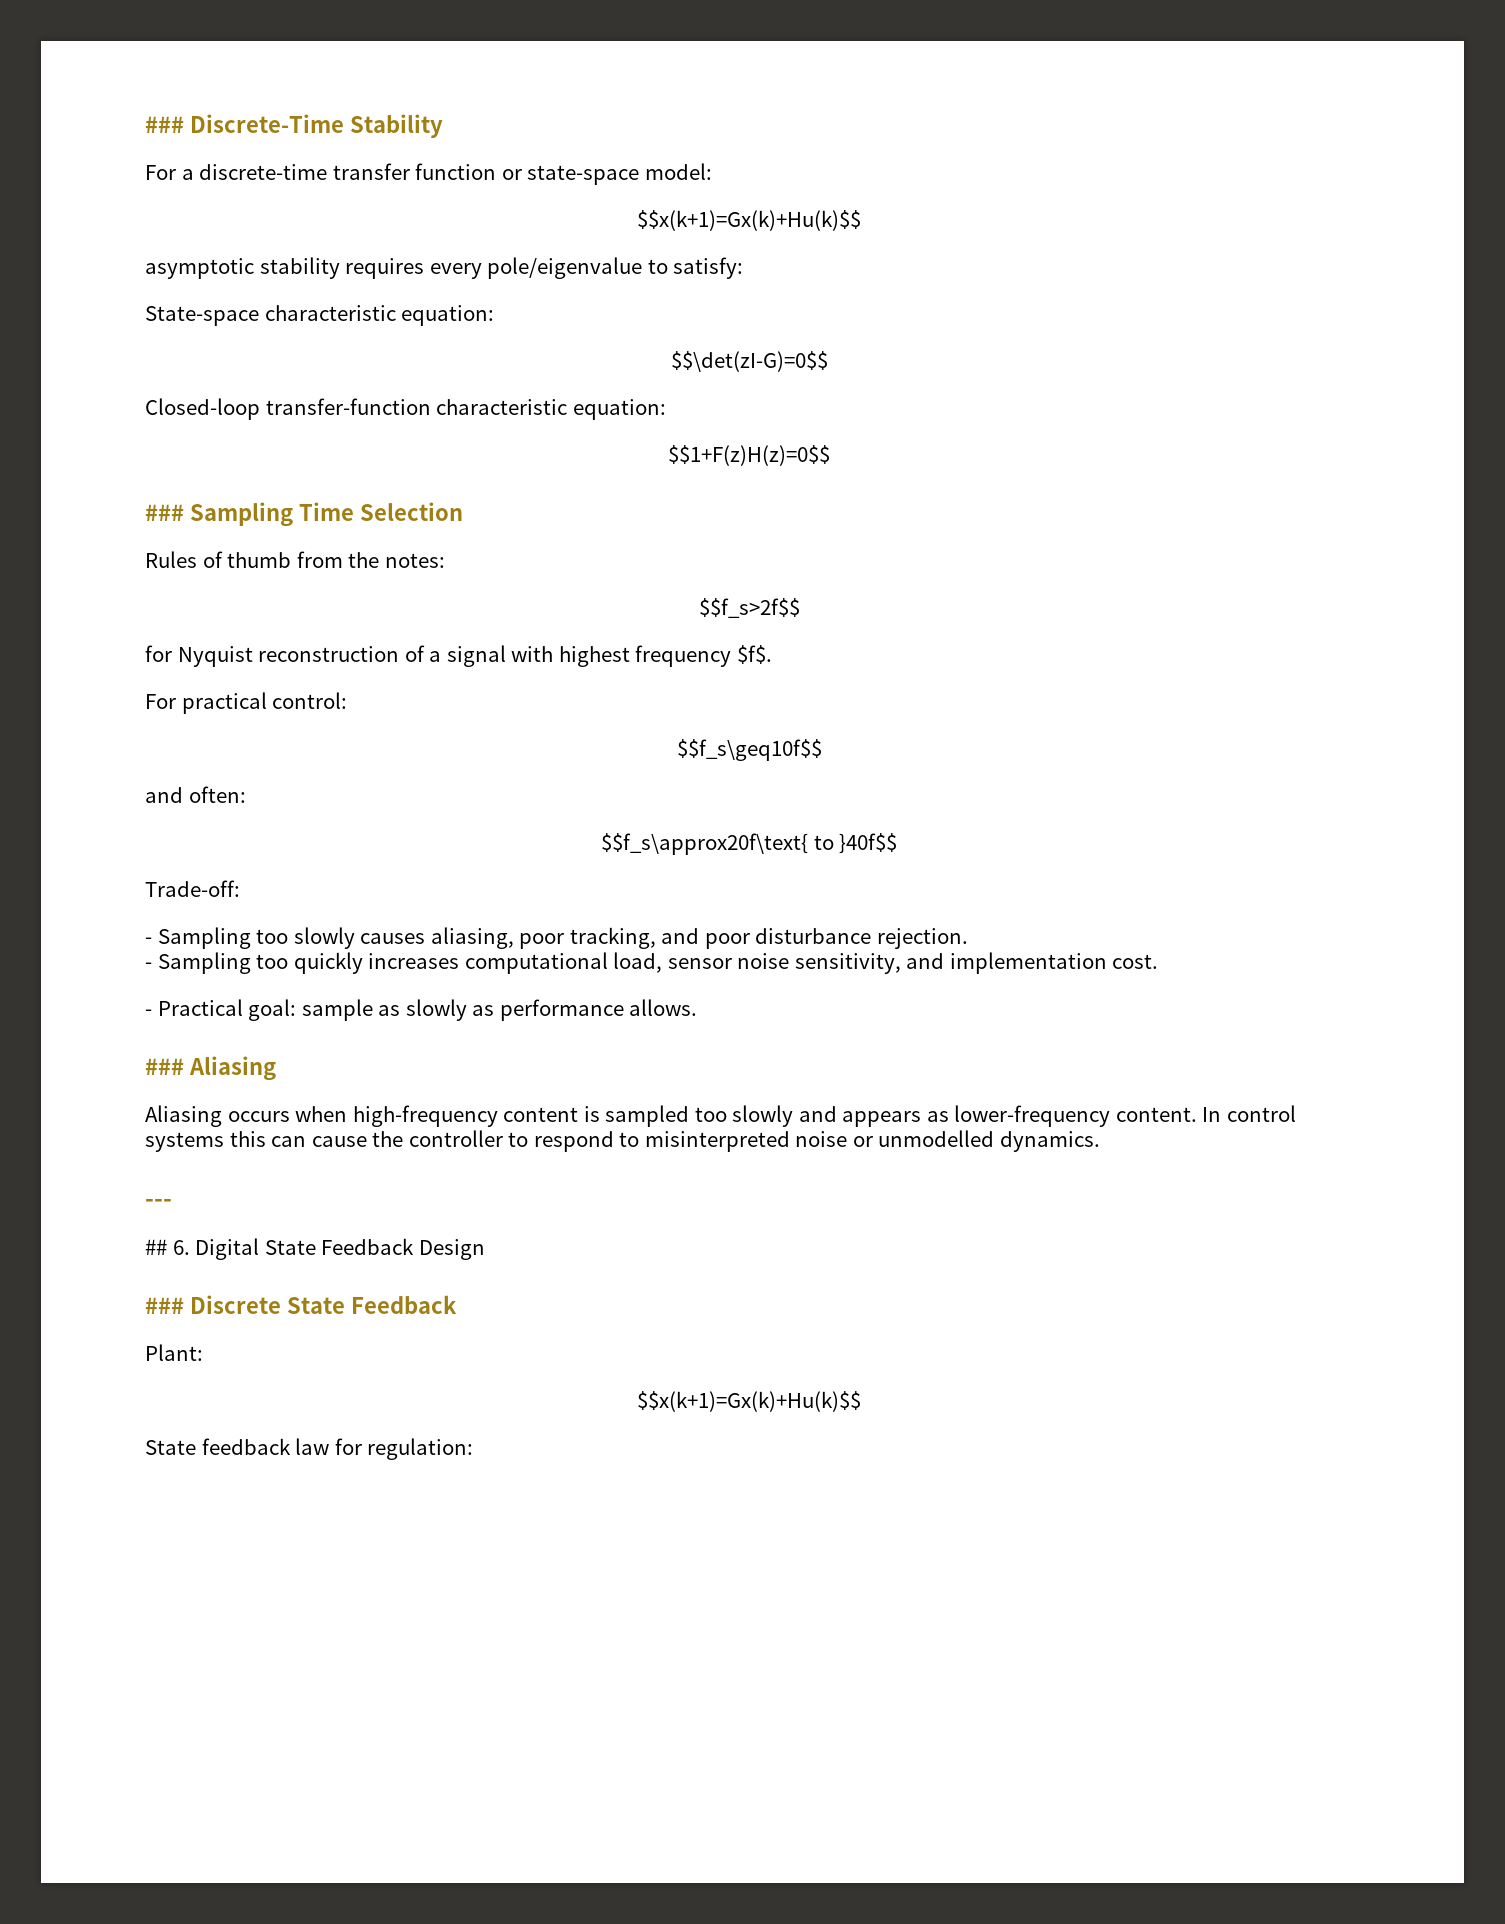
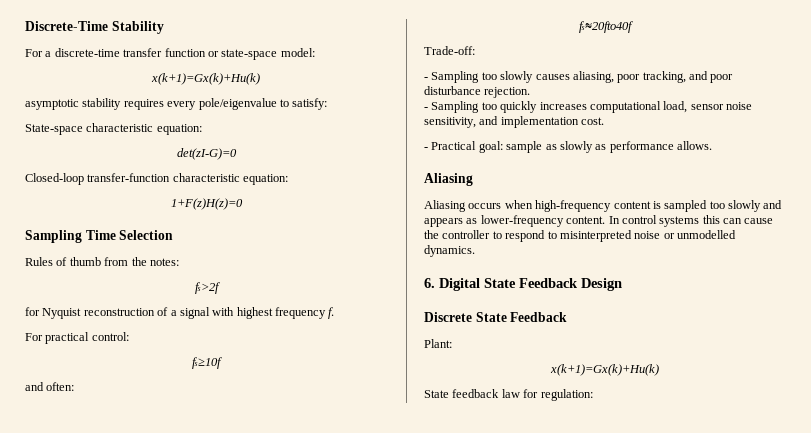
[145,116,184,133] ### -> (25, 26) none
[637,210,861,231] $$x(k+1)=Gx(k)+Hu(k)$$ -> [151,73,260,85] x(k+1)=Gx(k)+Hu(k)
[670,351,828,372] $$\det(zI-G)=0$$ -> [176,148,237,160] det(zI-G)=0
[668,445,830,466] [145,504,184,521] $$1+F(z)H(z)=0$$ // ### -> [170,198,243,210] 1+F(z)H(z)=0 //
[698,598,800,618] $$f_s>2f$$ -> [194,282,220,294] fₛ>2f
[736,645,772,664] $f$. -> [328,307,335,319] f.
[676,739,822,761] $$f_s\geq10f$$ -> [192,357,222,369] fₛ≥10f
[600,833,898,855] $$f_s\approx20f\text{ to }40f$$ -> [579,21,633,33] fₛ≈20fto40f
[145,1058,184,1075] ### -> (712, 145) none
[145,1199,172,1207] [145,1239,167,1255] --- // ## -> (475, 251) none
[145,1297,184,1314] ### -> (622, 284) none
[637,1391,861,1412] $$x(k+1)=Gx(k)+Hu(k)$$ -> [550,364,659,376] x(k+1)=Gx(k)+Hu(k)

